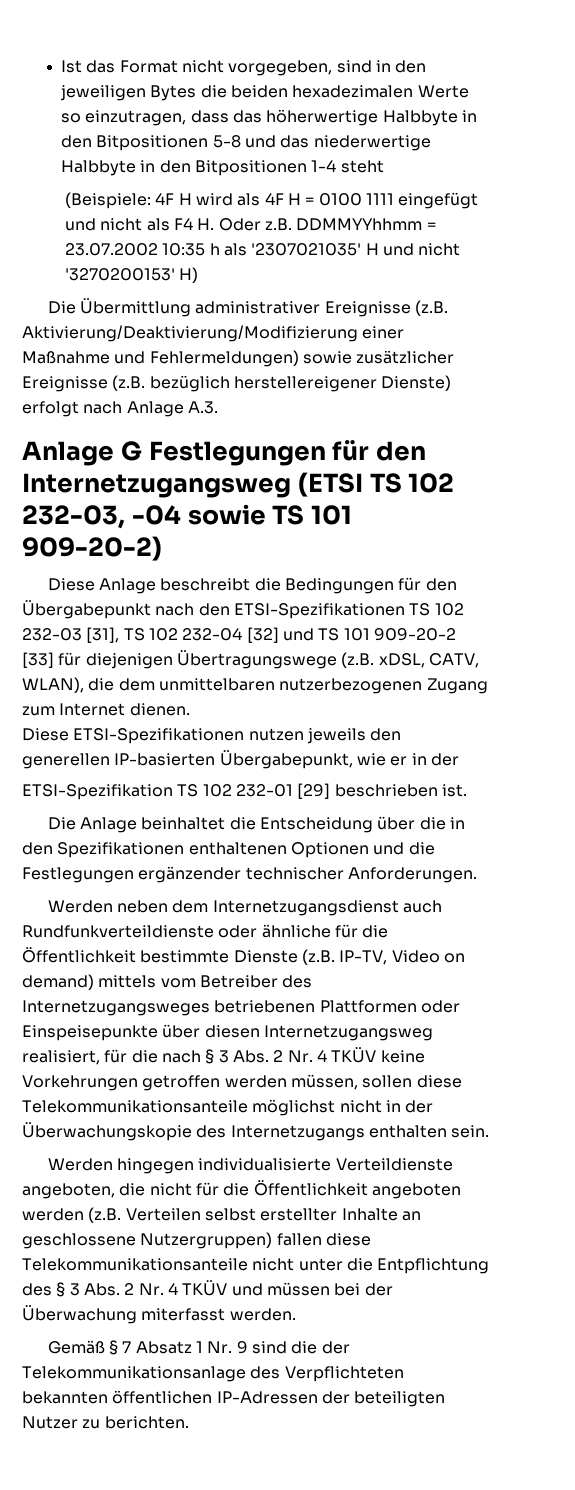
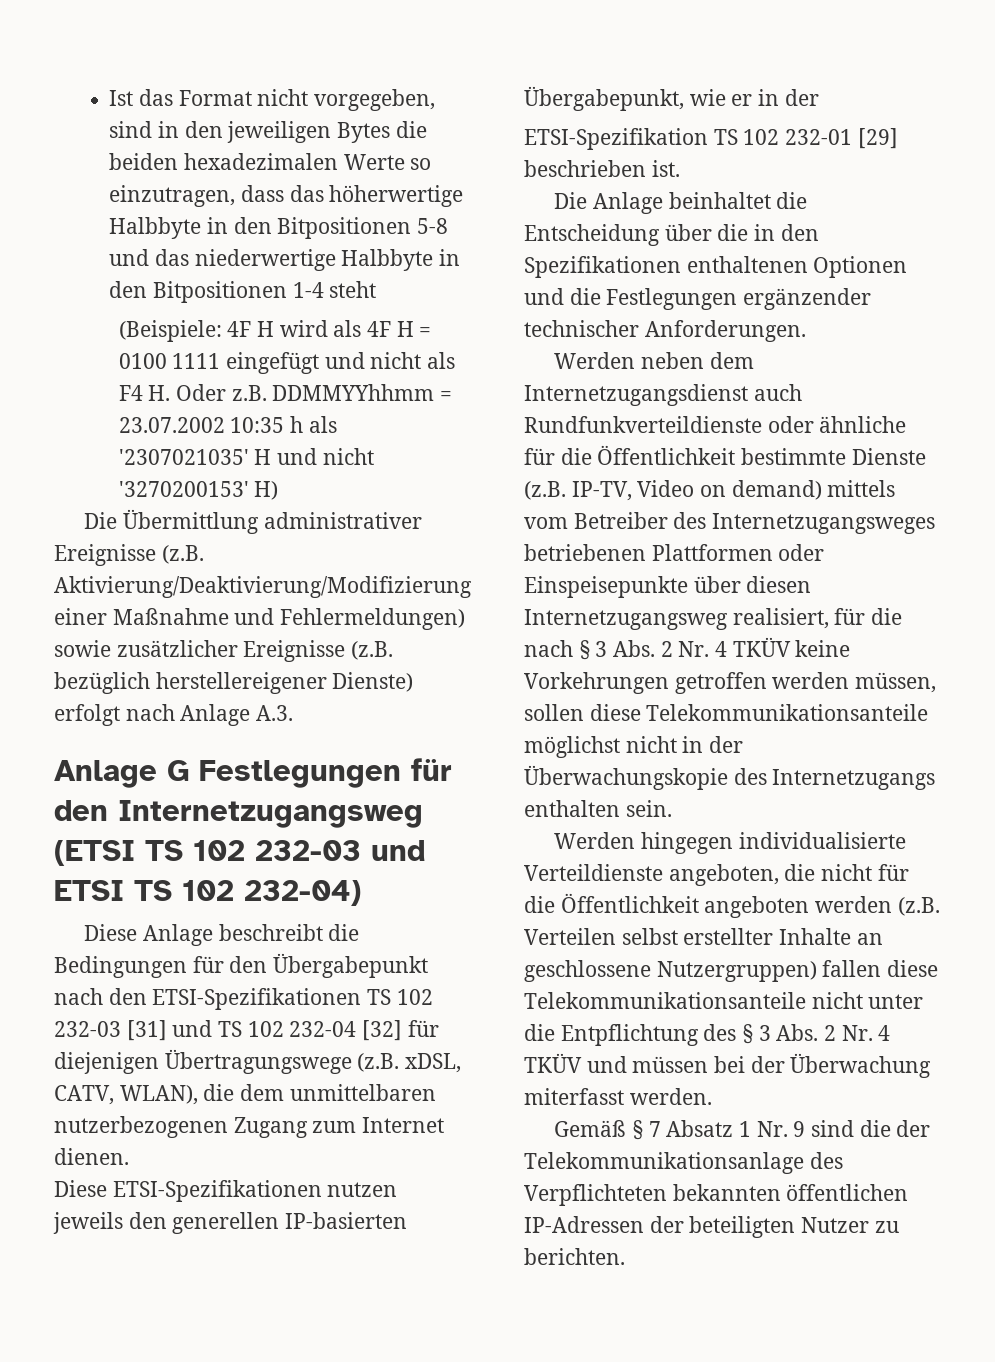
[22,504,352,529] [22,536,162,561] 232-03, -04 sowie TS 101 909-20-2) -> [255,840,425,861] [54,880,361,906] 232-03 und ETSI TS 102 232-04)
[86,627,120,643] [31], -> [126,1020,213,1041] [31] und
[282,628,456,641] [22,652,54,668] und TS 101 909-20-2 [33] -> (403, 1030) none

